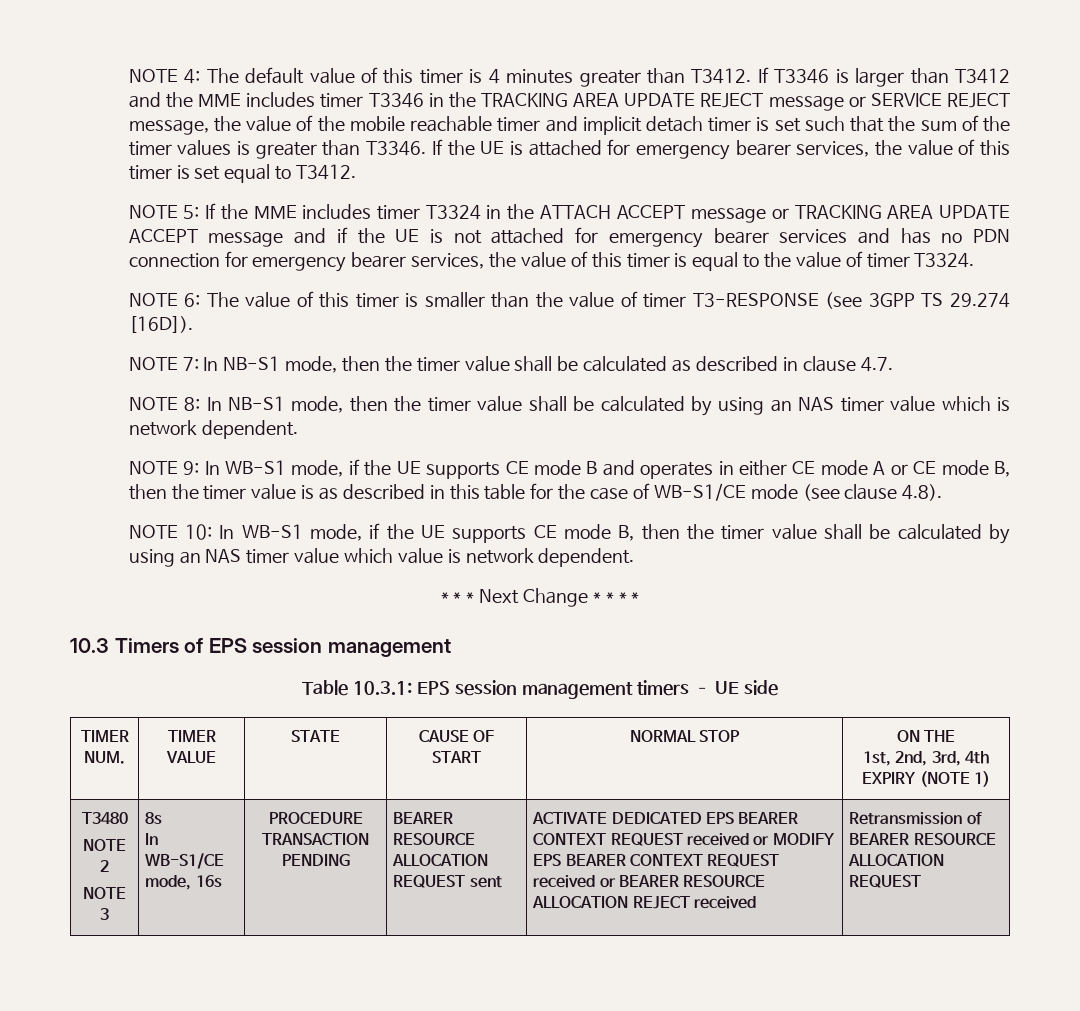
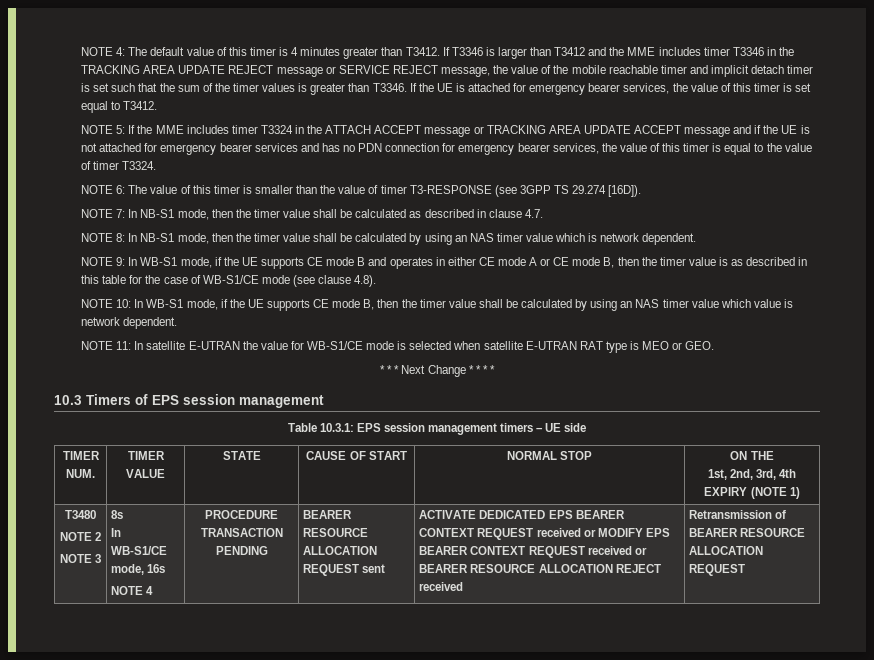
(635, 557) none -> [81,341,715,353] // NOTE 11: In satellite E-UTRAN the value for WB-S1/CE mode is selected when satellite E-UTRAN RAT type is MEO or GEO.
(222, 881) none -> [111,586,154,595] // NOTE 4

